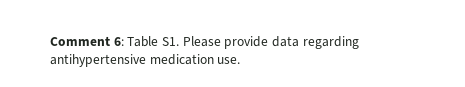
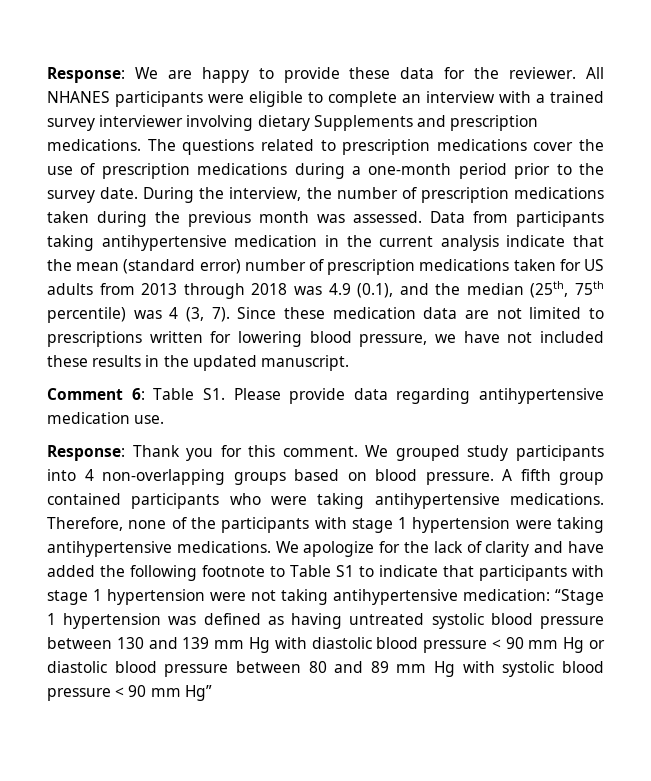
(50, 41) none -> [47,67,604,83] [47,91,604,107] [47,115,539,131] [47,139,604,155] [47,163,604,179] [47,187,605,203] [47,211,604,227] [47,235,604,251] [47,259,604,275] [47,281,604,299] [47,307,604,323] [47,331,605,347] [47,355,349,371] Response: We are happy to provide these data for the reviewer. All NHANES participants were eligible to complete an interview with a trained survey interviewer involving dietary Supplements and prescription medications. The questions related to prescription medications cover the use of prescription medications during a one-month period prior to the survey date. During the interview, the number of prescription medications taken during the previous month was assessed. Data from participants taking antihypertensive medication in the current analysis indicate that the mean (standard error) number of prescription medications taken for US adults from 2013 through 2018 was 4.9 (0.1), and the median (25th, 75th percentile) was 4 (3, 7). Since these medication data are not limited to prescriptions written for lowering blood pressure, we have not included these results in the updated manuscript. //
(241, 60) none -> [47,445,604,461] [47,469,604,485] [47,493,604,509] [47,517,605,533] [47,541,604,557] [47,565,604,581] [47,589,604,605] [47,613,604,629] [47,637,605,653] [47,661,604,677] [47,685,212,701] // Response: Thank you for this comment. We grouped study participants into 4 non-overlapping groups based on blood pressure. A fifth group contained participants who were taking antihypertensive medications. Therefore, none of the participants with stage 1 hypertension were taking antihypertensive medications. We apologize for the lack of clarity and have added the following footnote to Table S1 to indicate that participants with stage 1 hypertension were not taking antihypertensive medication: “Stage 1 hypertension was defined as having untreated systolic blood pressure between 130 and 139 mm Hg with diastolic blood pressure < 90 mm Hg or diastolic blood pressure between 80 and 89 mm Hg with systolic blood pressure < 90 mm Hg”

